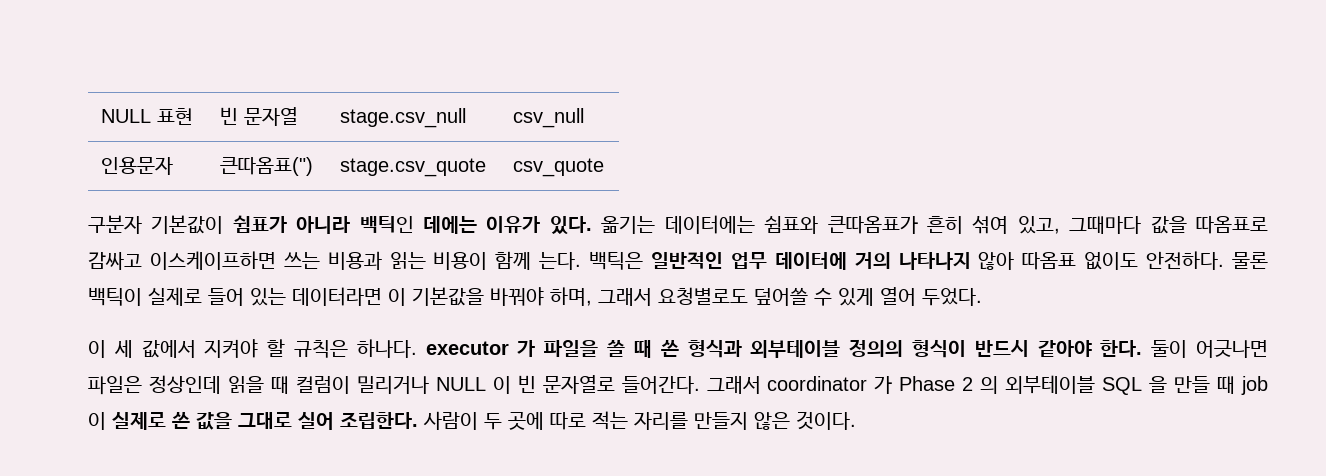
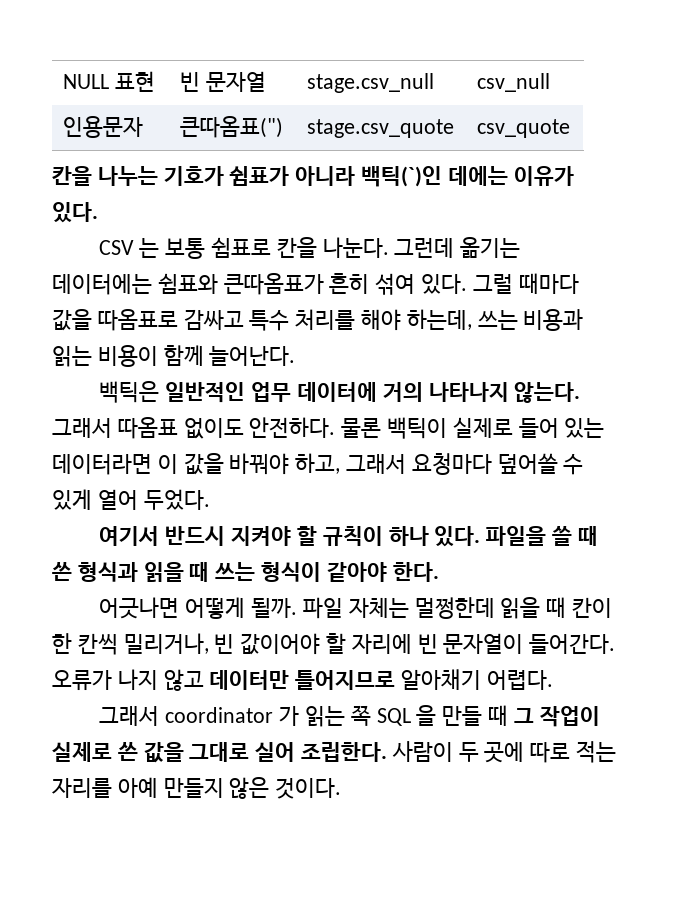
[88,215,224,234] 구분자 기본값이 -> [52,166,224,186] 칸을 나누는 기호가
[359,216,414,233] 백틱인 -> [361,166,443,187] 백틱(`)인
(592, 225) none -> [99,237,455,259] // CSV 는 보통 쉼표로 칸을 나눈다. 그런데
[1017,216,1268,234] [88,251,276,270] 있고, 그때마다 값을 따옴표로 감싸고 이스케이프하면 -> [421,273,579,294] [52,309,472,331] 있다. 그럴 때마다 값을 따옴표로 감싸고 특수 처리를 해야 하는데,
[539,252,582,270] 는다. -> [209,346,296,366] 늘어난다. //
[978,252,1015,270] 않아 -> [514,382,581,403] [52,418,112,438] 않는다. 그래서
[412,287,748,306] 기본값을 바꿔야 하며, 그래서 요청별로도 -> [183,453,492,475] 값을 바꿔야 하고, 그래서 요청마다
[88,339,536,358] 이 세 값에서 지켜야 할 규칙은 하나다. executor 가 -> [99,526,481,547] 여기서 반드시 지켜야 할 규칙이 하나 있다.
[750,339,1269,358] [88,375,1096,395] 외부테이블 정의의 형식이 반드시 같아야 한다. 둘이 어긋나면 파일은 정상인데 읽을 때 컬럼이 밀리거나 NULL 이 빈 문자열로 들어간다. 그래서 coordinator 가 Phase 2 의 외부테이블 -> [143,562,439,582] [99,597,612,619] [52,633,616,655] [52,669,553,691] [99,705,371,727] 읽을 때 쓰는 형식이 같아야 한다. // 어긋나면 어떻게 될까. 파일 자체는 멀쩡한데 읽을 때 칸이 한 칸씩 밀리거나, 빈 값이어야 할 자리에 빈 문자열이 들어간다. 오류가 나지 않고 데이터만 틀어지므로 알아채기 어렵다. // 그래서 coordinator 가 읽는 쪽
[1241,376,1269,395] [88,412,106,430] job 이 -> [513,706,600,727] 그 작업이
(688, 421) none -> [117,777,158,798] 아예

